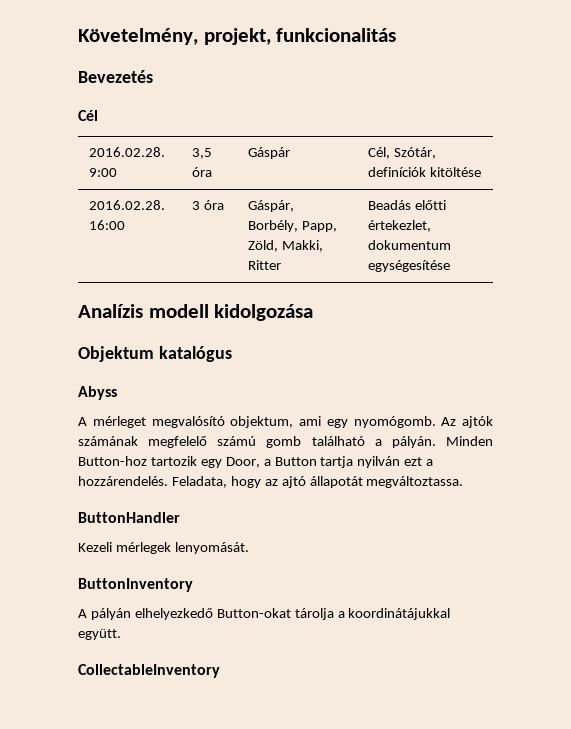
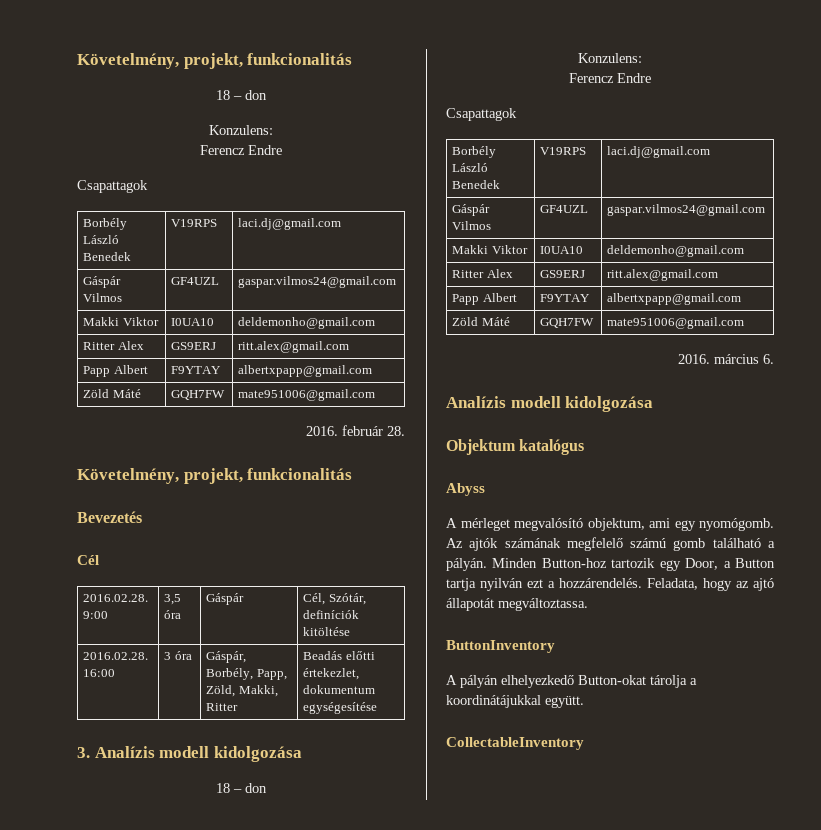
[78,28,397,45] Követelmény, projekt, funkcionalitás -> [77,53,353,69] [216,90,267,100] [209,125,273,135] [200,145,282,155] [77,180,148,193] [83,218,128,230] [83,235,120,244] [83,252,132,261] [171,219,218,227] [238,218,342,230] [83,276,122,288] [83,293,123,302] [171,277,220,285] [238,276,397,288] [83,317,159,326] [171,318,215,326] [238,317,376,329] [83,341,144,350] [171,342,217,350] [238,341,350,353] [83,365,148,377] [171,366,222,374] [238,365,373,377] [83,389,141,398] [171,390,226,400] [238,389,376,401] [306,425,405,436] [77,468,353,484] Követelmény, projekt, funkcionalitás // 18 – don // Konzulens: // Ferencz Endre // Csapattagok // Borbély László Benedek | V19RPS | laci.dj@gmail.com // Gáspár Vilmos | GF4UZL | gaspar.vilmos24@gmail.com // Makki Viktor | I0UA10 | deldemonho@gmail.com // Ritter Alex | GS9ERJ | ritt.alex@gmail.com // Papp Albert | F9YTAY | albertxpapp@gmail.com // Zöld Máté | GQH7FW | mate951006@gmail.com // 2016. február 28. // Követelmény, projekt, funkcionalitás
(450, 266) none -> [77,746,302,762] [216,783,267,793] [578,53,642,63] [569,73,651,83] [446,108,517,121] [452,146,497,158] [452,163,489,172] [452,180,501,189] [540,147,587,155] [607,146,711,158] [452,204,491,216] [452,221,492,230] [540,205,589,213] [607,204,766,216] [452,245,528,254] [540,246,584,254] [607,245,745,257] [452,269,513,278] [540,270,586,278] [607,269,719,281] [452,293,517,305] [540,294,591,302] [607,293,742,305] [452,317,510,326] [540,318,595,328] [607,317,745,329] [678,354,774,364] // 3. Analízis modell kidolgozása // 18 – don // Konzulens: // Ferencz Endre // Csapattagok // Borbély László Benedek | V19RPS | laci.dj@gmail.com // Gáspár Vilmos | GF4UZL | gaspar.vilmos24@gmail.com // Makki Viktor | I0UA10 | deldemonho@gmail.com // Ritter Alex | GS9ERJ | ritt.alex@gmail.com // Papp Albert | F9YTAY | albertxpapp@gmail.com // Zöld Máté | GQH7FW | mate951006@gmail.com // 2016. március 6.
[78,512,180,523] [78,542,249,554] // ButtonHandler // Kezeli mérlegek lenyomását. -> (588, 604) none

